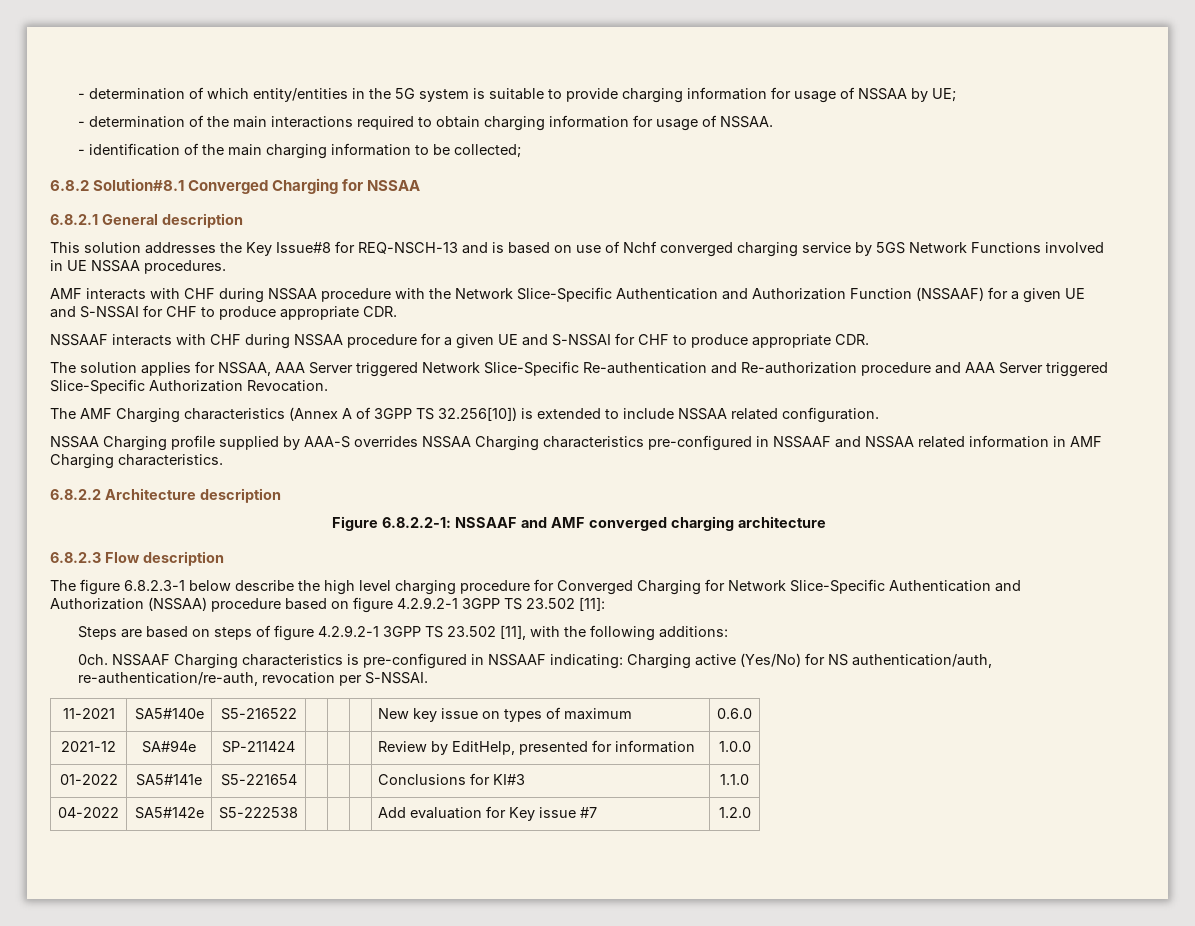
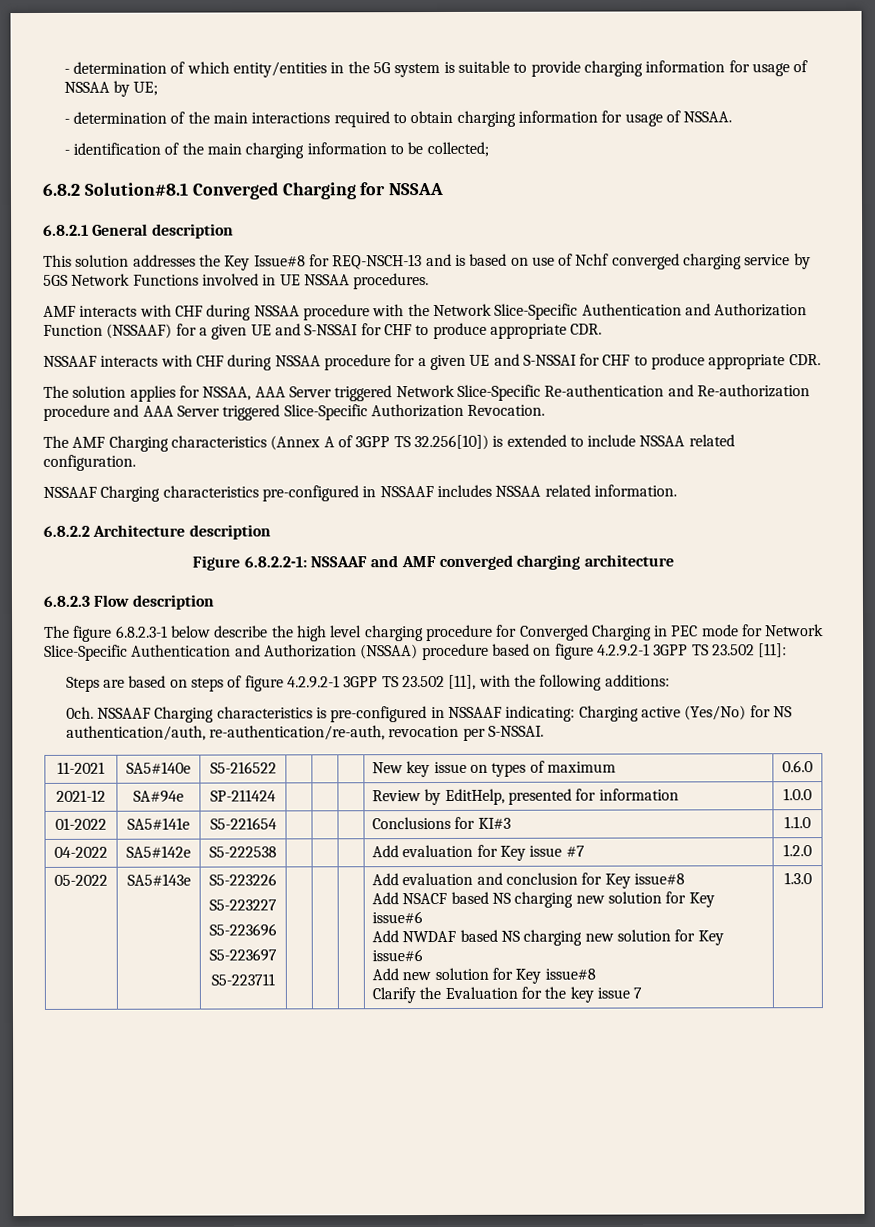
[50,435,471,451] NSSAA Charging profile supplied by AAA-S overrides NSSAA -> [43,486,97,498] NSSAAF
[835,435,1102,448] [50,454,223,469] and NSSAA related information in AMF Charging characteristics. -> [436,484,677,498] includes NSSAA related information.
(701, 587) none -> [654,624,739,637] in PEC mode
(751, 812) none -> [54,874,108,886] [126,873,191,886] [209,873,277,886] [209,899,277,911] [209,923,277,937] [209,948,277,962] [211,973,275,986] [372,872,685,889] [372,891,715,908] [372,911,424,924] [372,929,724,946] [372,949,424,962] [372,967,596,984] [372,986,643,1004] [783,872,812,885] // 05-2022 | SA5#143e | S5-223226 // S5-223227 // S5-223696 // S5-223697 // S5-223711 | | | | Add evaluation and conclusion for Key issue#8 // Add NSACF based NS charging new solution for Key issue#6 // Add NWDAF based NS charging new solution for Key issue#6 // Add new solution for Key issue#8 // Clarify the Evaluation for the key issue 7 | 1.3.0

